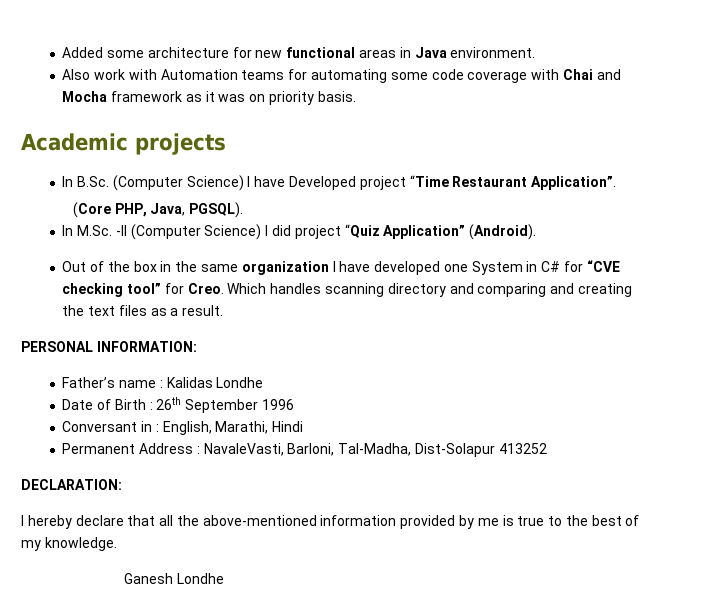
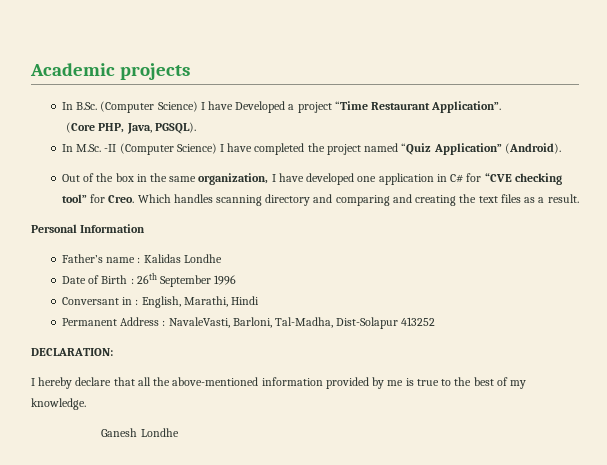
[62,47,536,58] [62,69,621,83] [62,91,356,105] Added some architecture for new functional areas in Java environment. // Also work with Automation teams for automating some code coverage with Chai and Mocha framework as it was on priority basis. // -> (30, 69) none
(356, 183) none -> [288,104,295,110] a
[271,225,341,239] did project -> [227,143,399,155] have completed the project named
[241,261,329,275] organization -> [198,173,269,185] organization,
[471,261,523,275] System -> [378,173,434,185] application
[21,341,197,352] PERSONAL INFORMATION: -> [31,224,146,233] Personal Information

